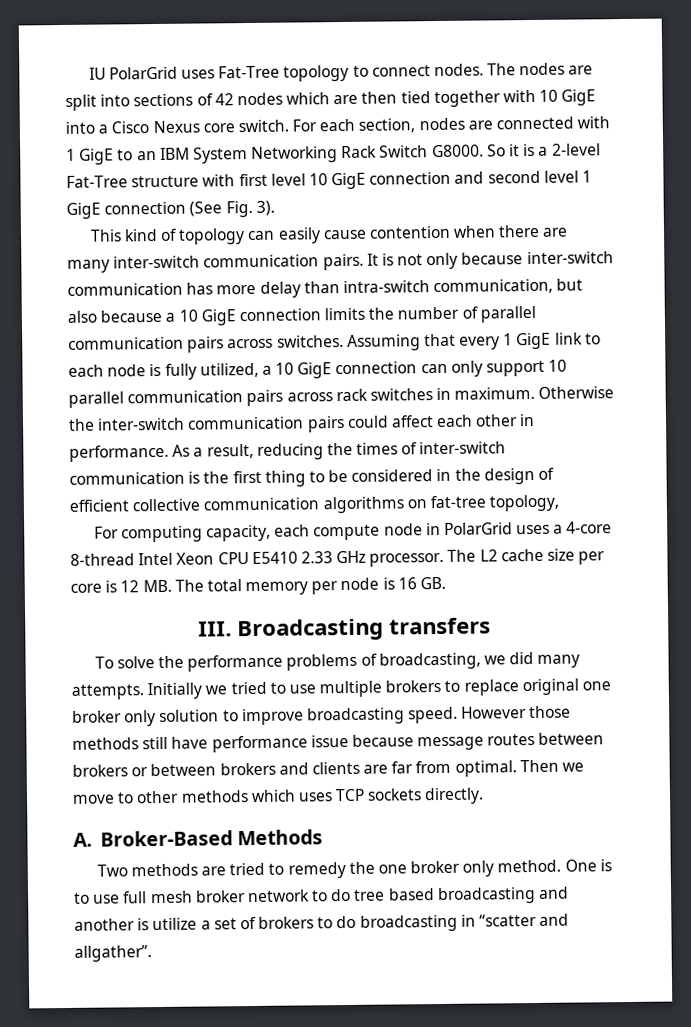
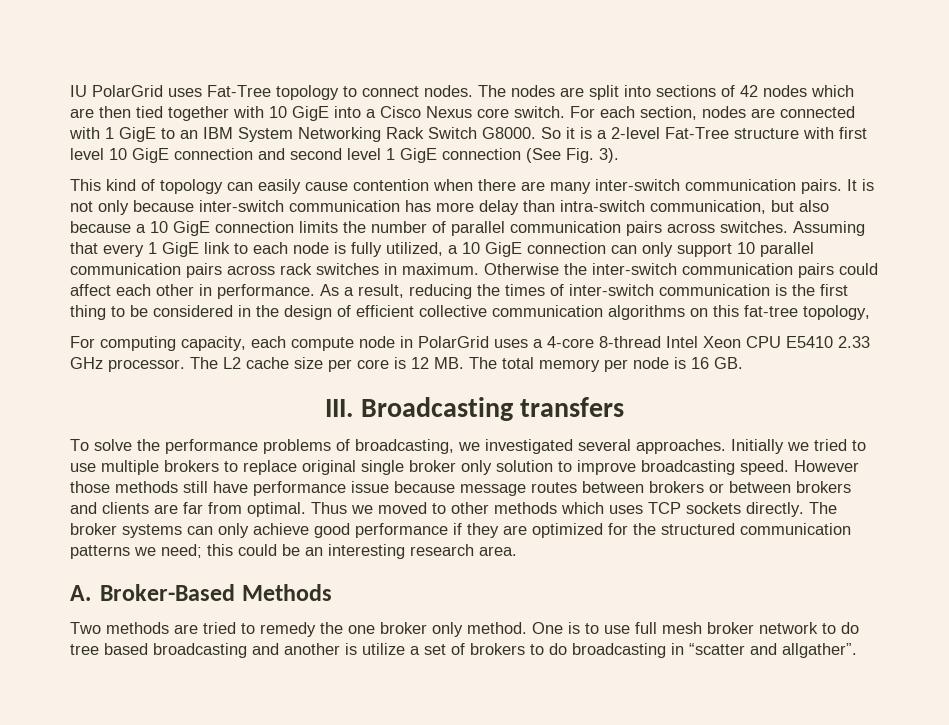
(427, 504) none -> [713,305,739,317] this
[509,651,581,668] [71,684,144,700] did many attempts. -> [485,439,726,454] investigated several approaches.
[582,681,612,691] one -> [361,460,404,475] single
[519,759,585,773] [72,794,115,804] Then we move -> [311,502,427,514] Thus we moved
(485, 796) none -> [809,502,837,514] [70,523,851,538] [70,544,517,559] The broker systems can only achieve good performance if they are optimized for the structured communication patterns we need; this could be an interesting research area.

